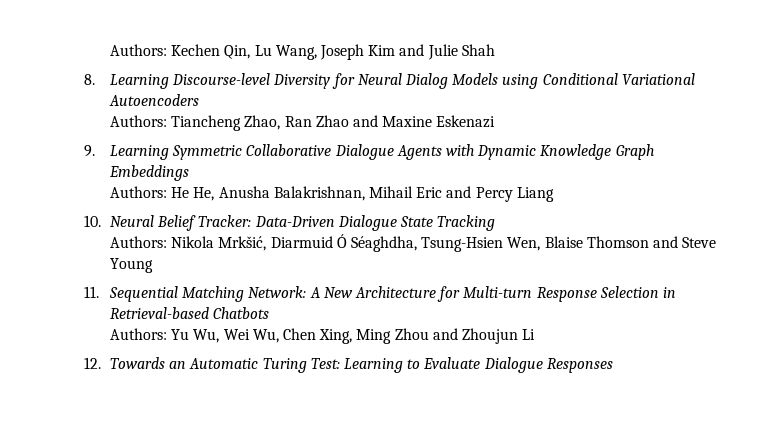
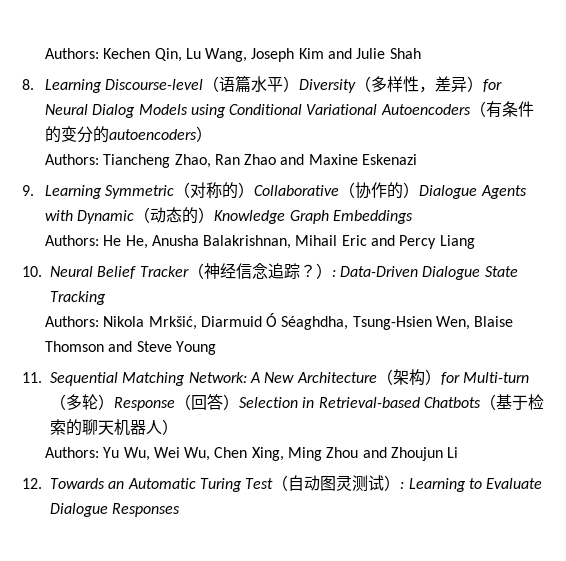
[273,74,331,89] Diversity -> [203,75,484,93] （语篇水平）Diversity（多样性，差异）
(200, 100) none -> [469,101,534,118] [44,126,212,143] （有条件的变分的autoencoders）
[246,144,332,156] Collaborative -> [174,182,420,199] （对称的）Collaborative（协作的）
(537, 152) none -> [134,207,215,224] （动态的）
[198,215,252,227] Tracker: -> [139,263,336,279] Tracker（神经信念追踪？）:
[437,286,676,302] [110,307,270,319] for Multi-turn Response Selection in Retrieval-based Chatbots -> [376,369,529,386] [50,394,544,411] [50,419,178,436] （架构）for Multi-turn（多轮）Response（回答）Selection in Retrieval-based Chatbots（基于检索的聊天机器人）
[310,358,340,369] Test: -> [245,475,405,492] Test（自动图灵测试）:

